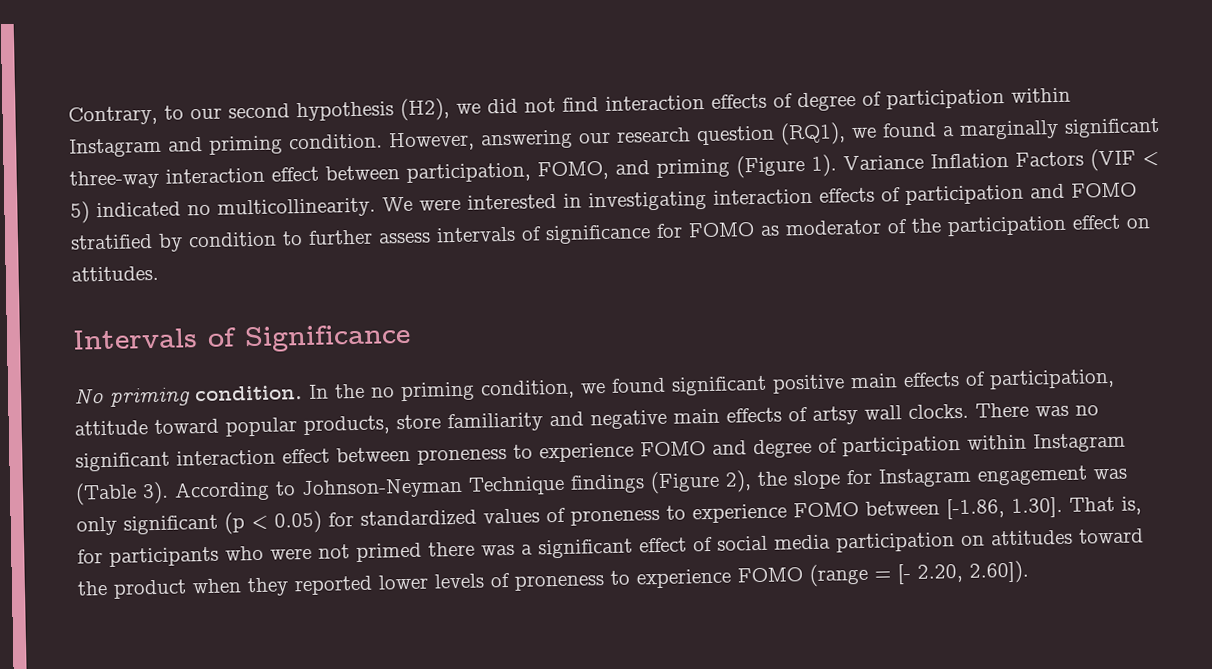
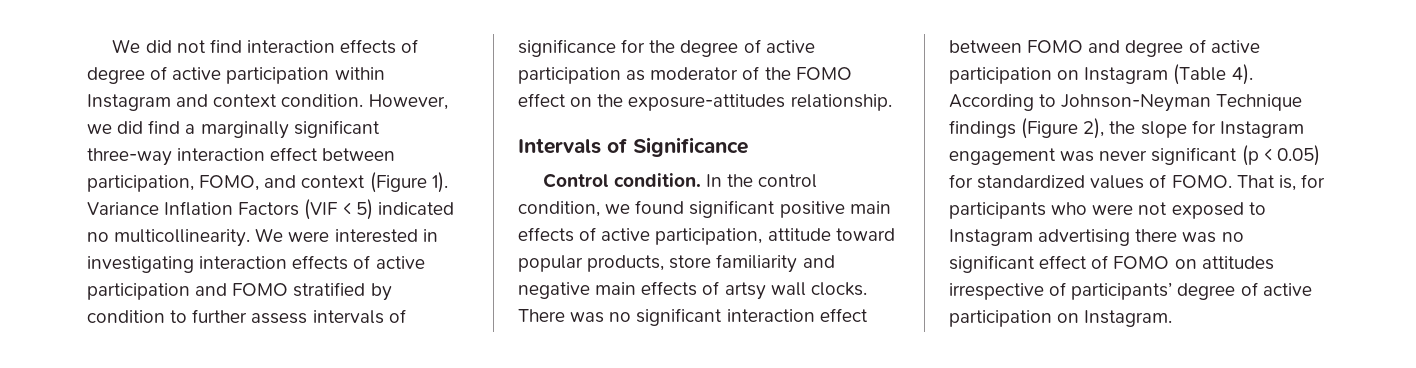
[68,98,481,126] Contrary, to our second hypothesis (H2), we -> [112,39,141,53] We
(882, 98) none -> [172,67,222,80] active
[208,135,283,155] priming -> [213,94,278,107] context
[480,122,937,150] answering our research question (RQ1), we found -> [87,120,181,134] we did find
[656,158,730,178] priming -> [301,175,366,188] context
(901, 194) none -> [375,256,425,269] active
[688,222,755,238] FOMO -> [649,39,815,57] [518,67,621,84] the degree of active participation
[947,215,1067,237] participation -> [795,67,852,80] FOMO
[71,265,159,282] attitudes. -> [597,94,892,111] the exposure-attitudes relationship.
[73,387,190,407] No priming -> [543,173,610,188] Control
[371,381,475,402] no priming -> [757,174,817,188] control
(986, 378) none -> [601,228,651,241] active
[417,442,634,465] proneness to experience -> (1022, 46) none
[842,434,1027,457] participation within -> [1210,40,1260,53] [949,67,1080,84] active participation on
[142,481,169,505] 3). -> [1231,64,1253,85] 4).
[76,516,117,536] only -> [1099,150,1148,161] never
[570,496,1063,526] proneness to experience FOMO between [-1.86, 1.30]. -> [1171,175,1232,188] FOMO.
[356,542,422,563] primed -> [1171,202,1266,219] [949,229,1131,246] exposed to Instagram advertising
[521,544,533,555] a -> [1221,232,1244,242] no
[717,528,1144,553] [77,560,1030,599] social media participation on attitudes toward the product when they reported lower levels of proneness to experience FOMO (range = [- 2.20, 2.60]). -> [1113,256,1274,270] [949,282,1312,300] [949,310,1173,327] FOMO on attitudes irrespective of participants’ degree of active participation on Instagram.

